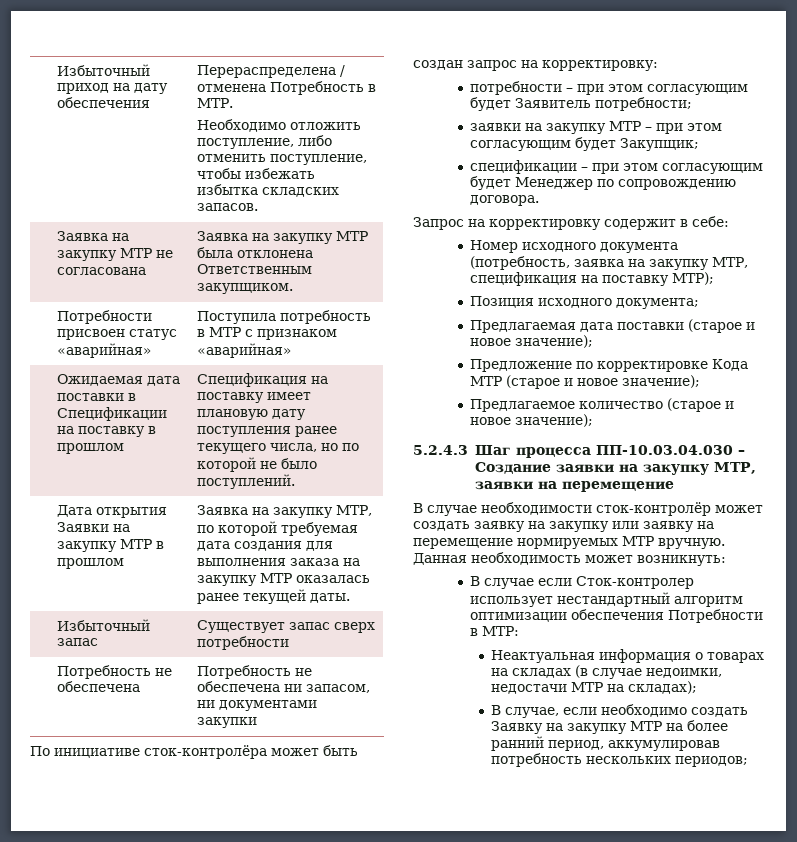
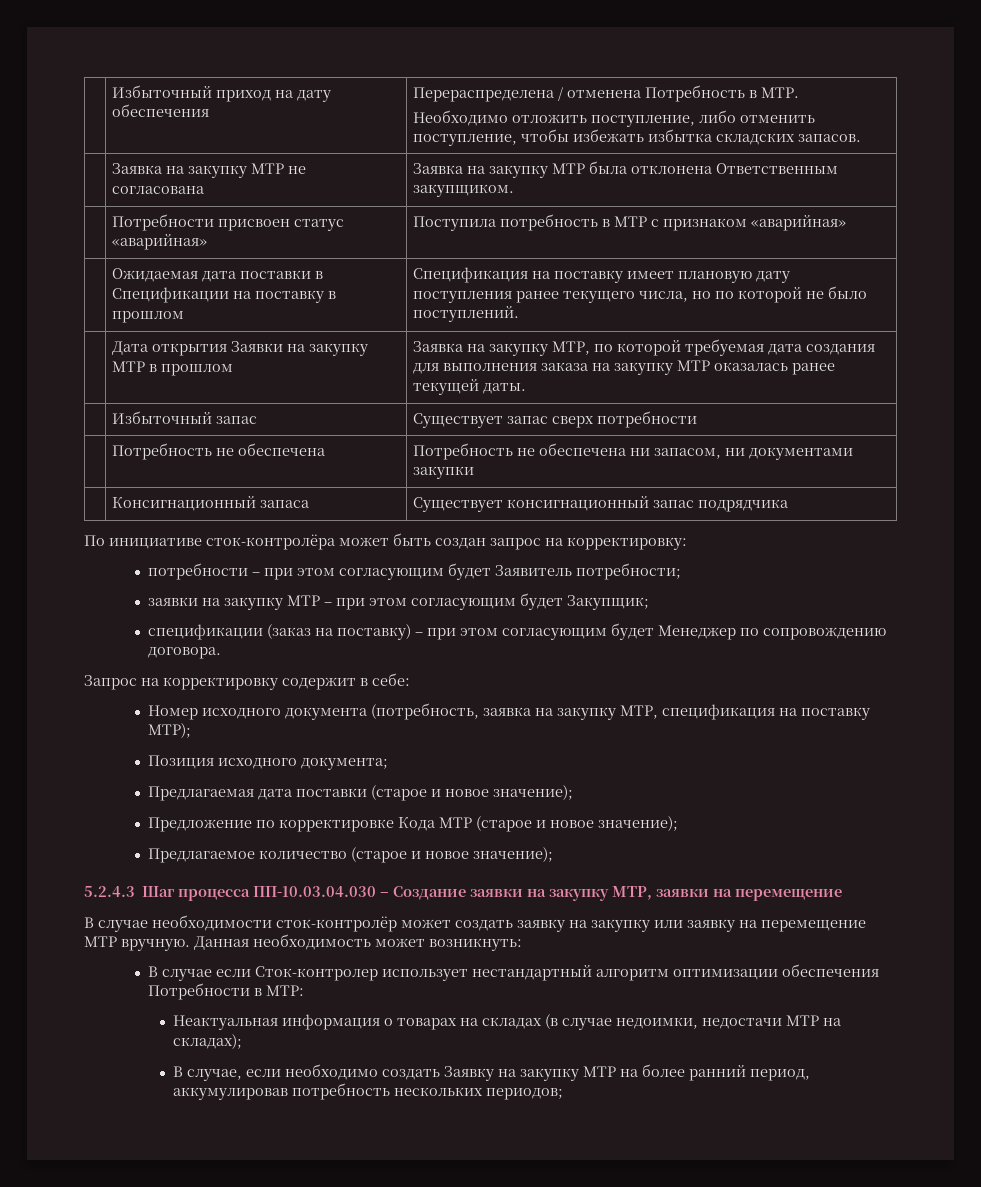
(257, 722) none -> [112,496,310,511] [413,496,789,512] // | Консигнационный запаса | Существует консигнационный запас подрядчика
(577, 167) none -> [267,624,412,640] (заказ на поставку)
[517,538,618,549] нормируемых -> (866, 926) none

